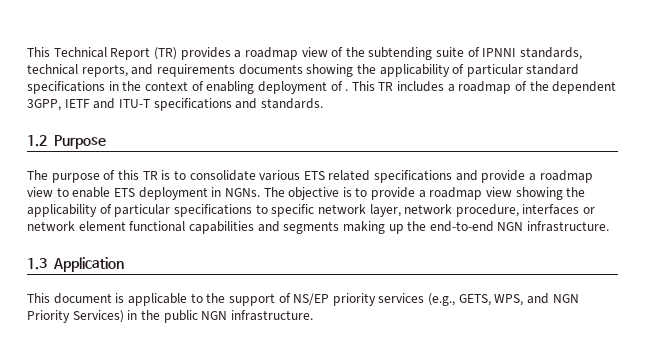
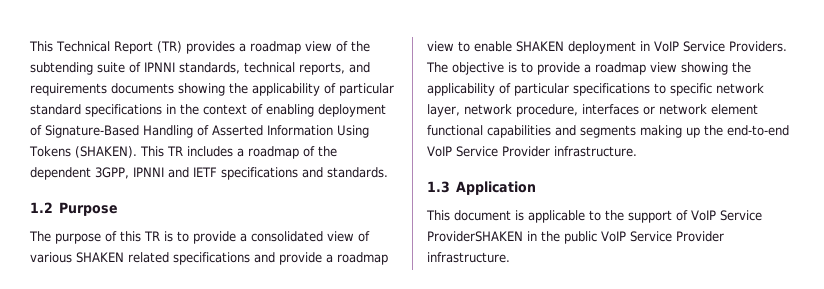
[345,89,349,91] . -> [45,125,369,138] [29,146,137,158] Signature-Based Handling of Asserted Information Using Tokens (SHAKEN).
[64,98,150,109] IETF and ITU-T -> [133,167,217,178] IPNNI and IETF
[189,170,325,181] consolidate various ETS -> [193,231,370,244] [30,252,124,263] provide a consolidated view of various SHAKEN
[113,188,135,197] ETS -> [516,41,564,52] SHAKEN
[224,188,260,197] NGNs. -> [654,41,787,52] VoIP Service Providers.
[497,222,524,231] NGN -> [427,146,550,157] VoIP Service Provider
[293,293,579,306] [27,310,228,323] NS/EP priority services (e.g., GETS, WPS, and NGN Priority Services) in the public NGN -> [691,210,762,221] [427,231,724,244] VoIP Service ProviderSHAKEN in the public VoIP Service Provider

